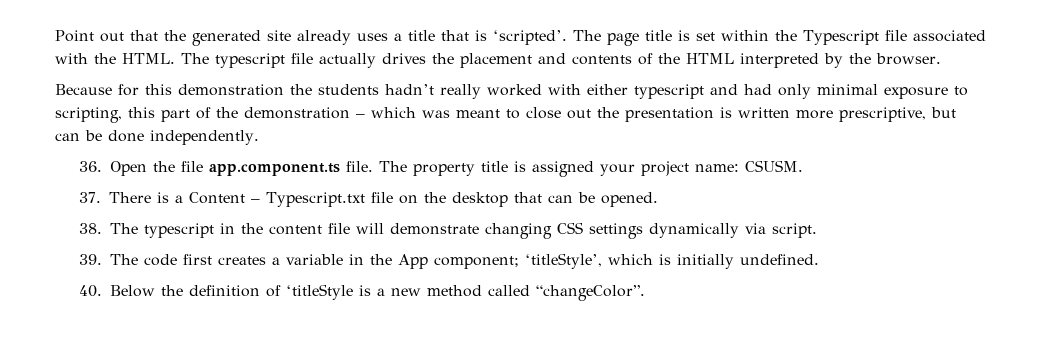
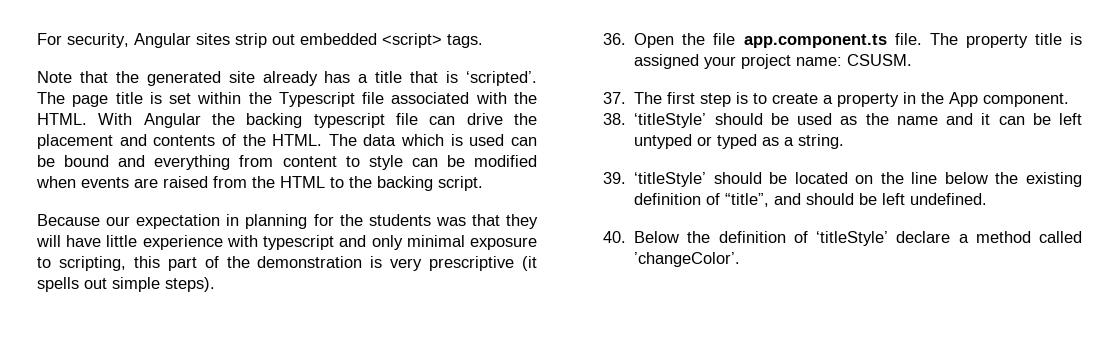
[55,30,124,42] Point out -> [37,33,483,48] [37,71,72,83] For security, Angular sites strip out embedded <script> tags. // Note
[357,33,388,41] uses -> [324,71,351,83] has
[181,53,426,68] The typescript file actually drives -> [98,113,503,128] With Angular the backing typescript file can drive
[686,53,941,68] [55,84,628,99] HTML interpreted by the browser. // Because for this demonstration the students hadn’t really worked with either -> [272,134,537,146] [37,155,538,170] [36,176,483,191] [37,214,539,229] [36,235,258,250] HTML. The data which is used can be bound and everything from content to style can be modified when events are raised from the HTML to the backing script. // Because our expectation in planning for the students was that they will have little experience with
[744,84,772,95] had -> (367, 241) none
[356,107,956,122] [55,130,259,145] – which was meant to close out the presentation is written more prescriptive, but can be done independently. -> [370,256,537,271] [37,277,215,292] is very prescriptive (it spells out simple steps).
[109,192,659,207] [79,222,818,239] [79,253,735,269] There is a Content – Typescript.txt file on the desktop that can be opened. // 38. The typescript in the content file will demonstrate changing CSS settings dynamically via script. // 39. The code first creates a variable in the App component; ‘titleStyle’, which is initially -> [634,92,1070,107] [603,113,1082,128] [634,134,845,149] [603,172,1082,187] [634,193,906,207] The first step is to create a property in the App component. // 38. ‘titleStyle’ should be used as the name and it can be left untyped or typed as a string. // 39. ‘titleStyle’ should be located on the line below the existing definition of “title”, and should be left
[286,284,422,300] ‘titleStyle is a new -> [816,231,969,246] ‘titleStyle’ declare a
[536,285,646,301] “changeColor”. -> [634,252,741,267] ’changeColor’.

